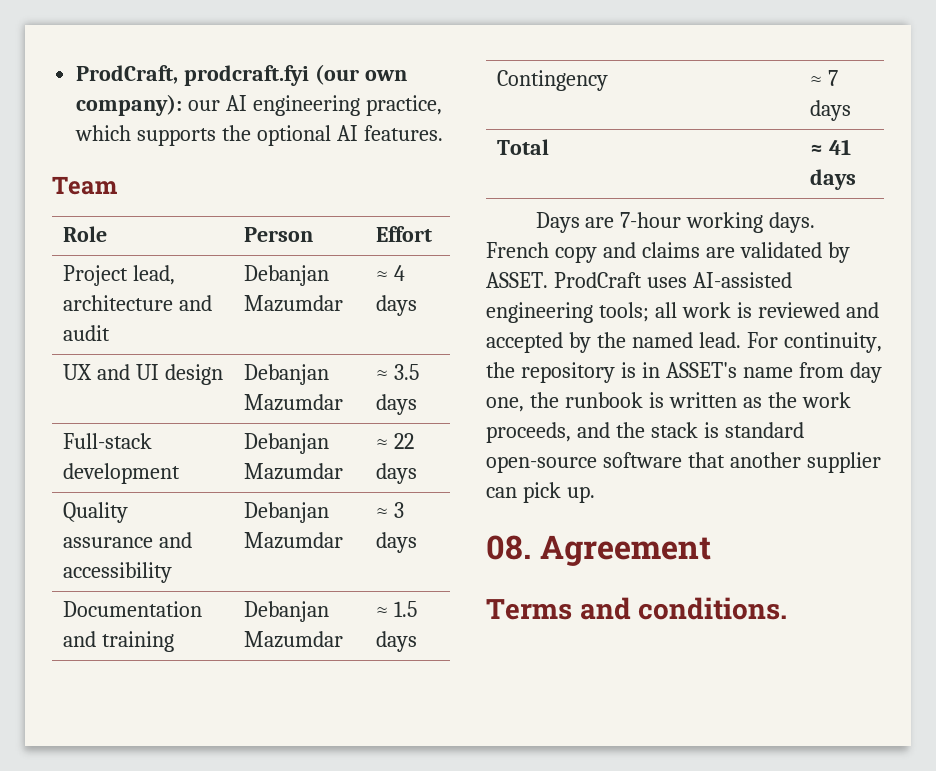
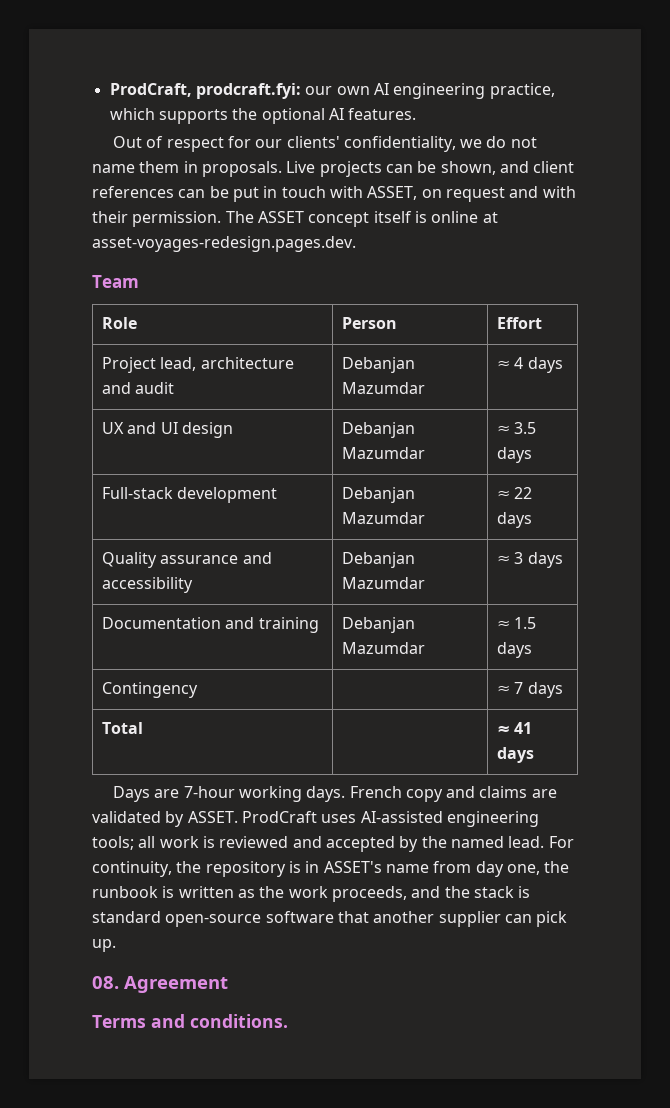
[184,64,408,86] [76,94,221,116] prodcraft.fyi (our own company): our -> [195,83,370,99] prodcraft.fyi: our own
(443, 133) none -> [112,136,537,152] [92,161,575,177] [92,186,576,202] [92,211,498,227] [92,236,356,252] // Out of respect for our clients' confidentiality, we do not name them in proposals. Live projects can be shown, and client references can be put in touch with ASSET, on request and with their permission. The ASSET concept itself is online at asset-voyages-redesign.pages.dev.

